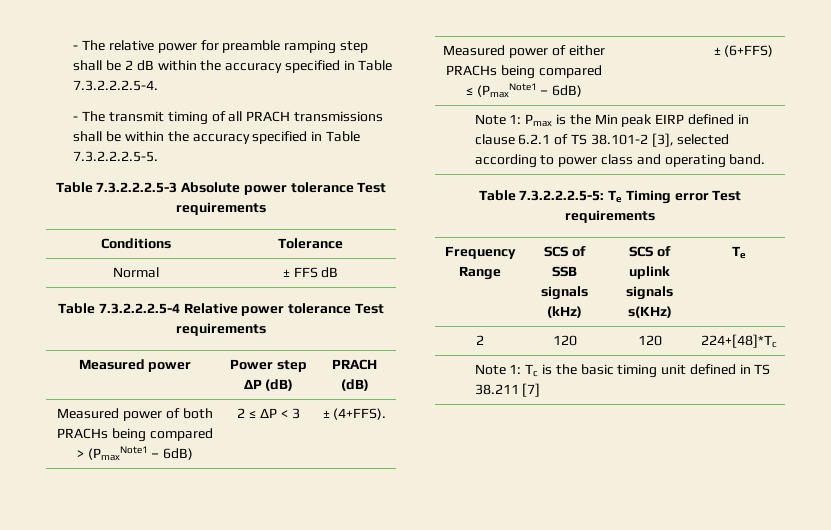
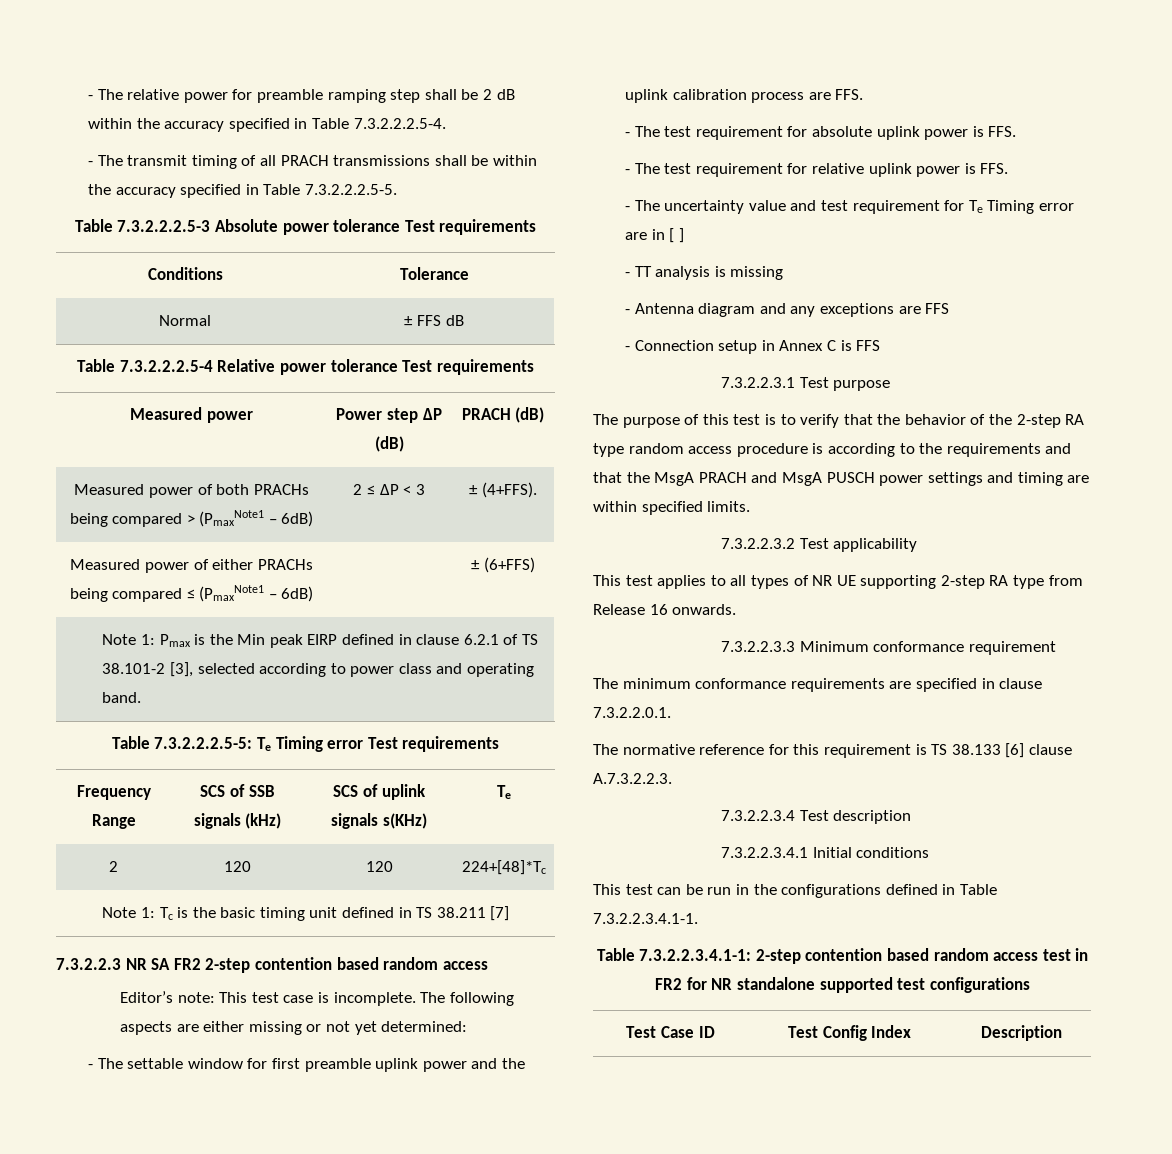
(541, 390) none -> [56,957,488,973] [120,991,514,1006] [120,1021,468,1035] [88,1058,525,1072] [625,89,864,103] [625,126,1017,140] [625,163,1009,177] [625,200,1074,214] [625,228,684,243] [625,266,784,280] [625,303,950,317] [625,340,881,354] [721,377,891,391] [593,414,1085,428] [593,443,1072,457] [593,472,1090,486] [593,501,751,515] [721,538,918,552] [593,575,1083,589] [593,604,737,615] [721,641,1056,655] [593,678,1043,692] [593,707,671,718] [593,743,1072,758] [593,773,672,784] [721,810,912,824] [721,847,930,858] [593,884,997,898] [593,913,698,924] [596,948,1089,964] [655,977,1030,993] [626,1026,715,1038] [787,1025,912,1041] [980,1025,1062,1041] // 7.3.2.2.3 NR SA FR2 2-step contention based random access // Editor’s note: This test case is incomplete. The following aspects are either missing or not yet determined: // - The settable window for first preamble uplink power and the uplink calibration process are FFS. // - The test requirement for absolute uplink power is FFS. // - The test requirement for relative uplink power is FFS. // - The uncertainty value and test requirement for Te Timing error are in [ ] // - TT analysis is missing // - Antenna diagram and any exceptions are FFS // - Connection setup in Annex C is FFS // 7.3.2.2.3.1 Test purpose // The purpose of this test is to verify that the behavior of the 2-step RA type random access procedure is according to the requirements and that the MsgA PRACH and MsgA PUSCH power settings and timing are within specified limits. // 7.3.2.2.3.2 Test applicability // This test applies to all types of NR UE supporting 2-step RA type from Release 16 onwards. // 7.3.2.2.3.3 Minimum conformance requirement // The minimum conformance requirements are specified in clause 7.3.2.2.0.1. // The normative reference for this requirement is TS 38.133 [6] clause A.7.3.2.2.3. // 7.3.2.2.3.4 Test description // 7.3.2.2.3.4.1 Initial conditions // This test can be run in the configurations defined in Table 7.3.2.2.3.4.1-1. // Table 7.3.2.2.3.4.1-1: 2-step contention based random access test in FR2 for NR standalone supported test configurations // Test Case ID | Test Config Index | Description

